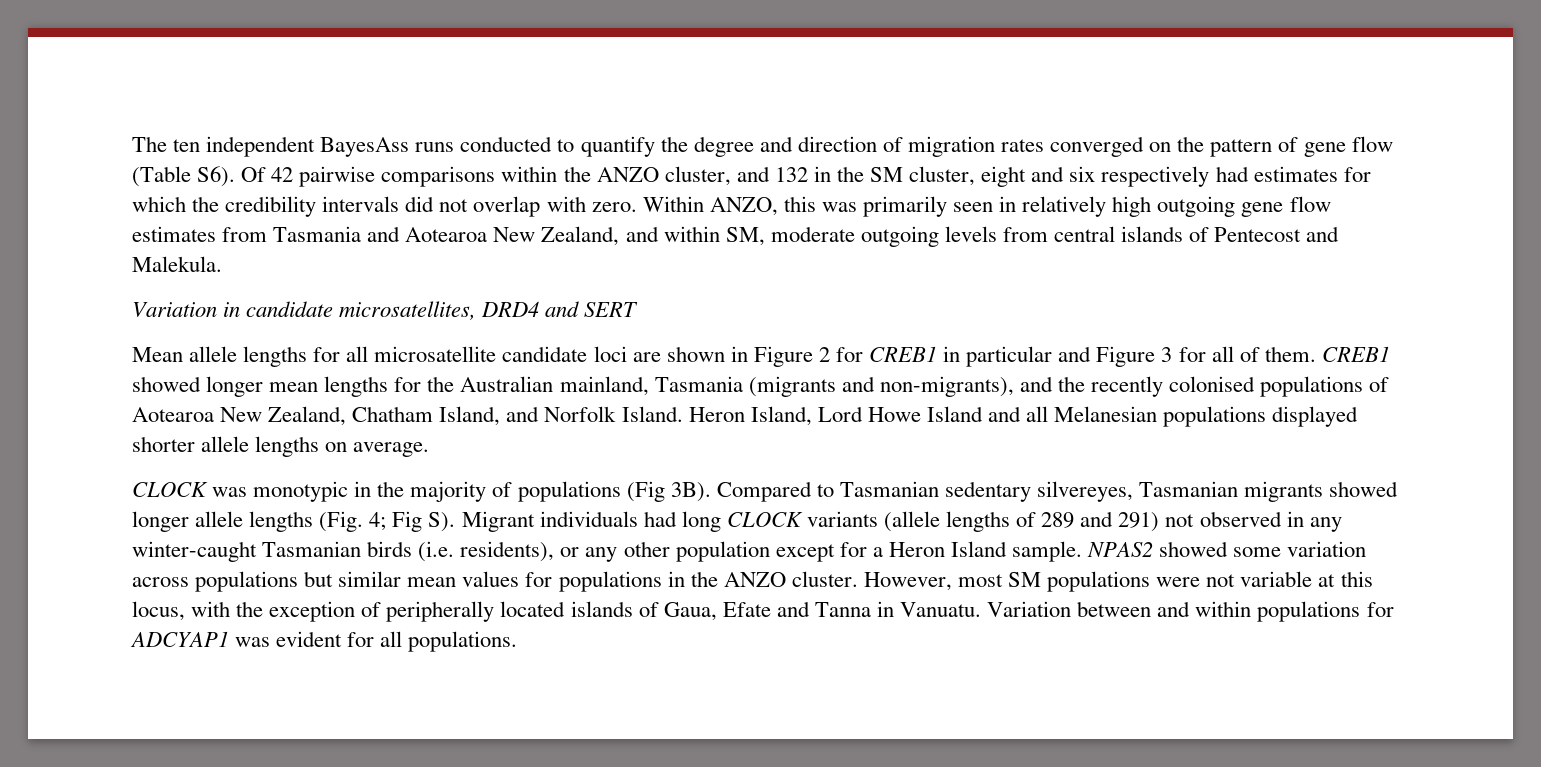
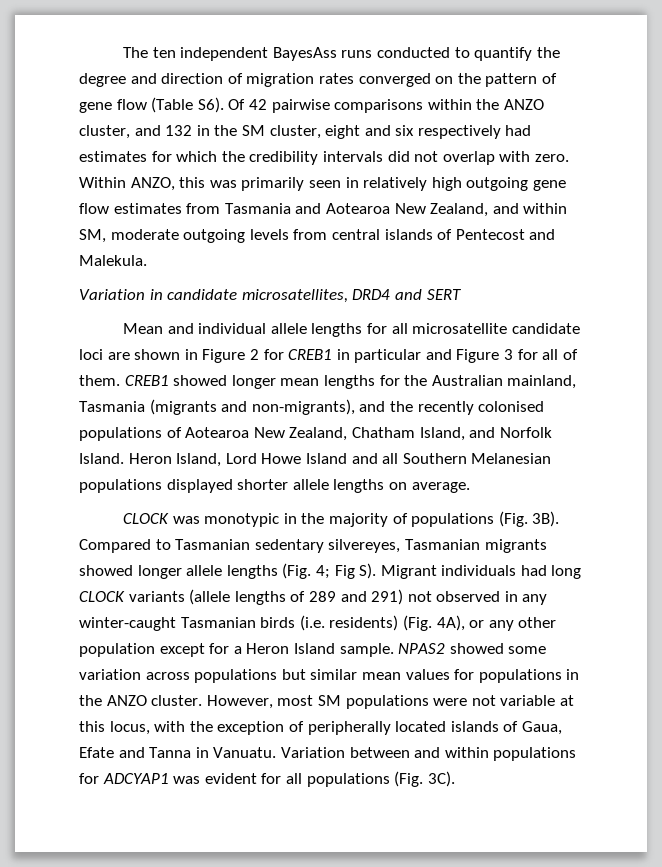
(183, 354) none -> [167,323,267,334] and individual
(1049, 414) none -> [402,453,467,464] Southern
[626,481,665,502] (Fig -> [498,511,528,527] (Fig.
[460,541,555,562] residents), -> [329,615,465,631] residents) (Fig. 4A),
[408,631,518,652] populations. -> [306,771,455,787] populations (Fig. 3C).

